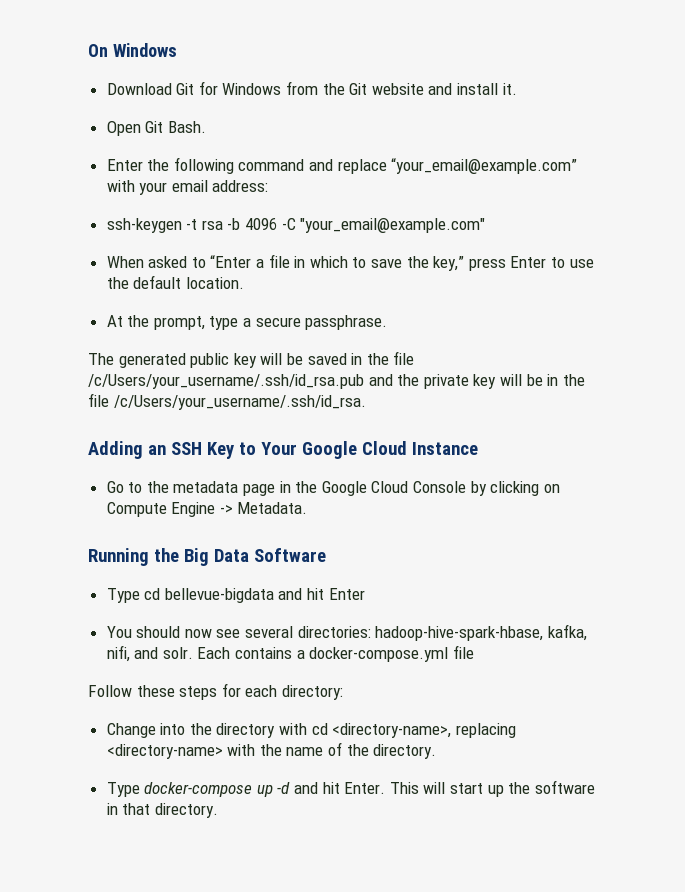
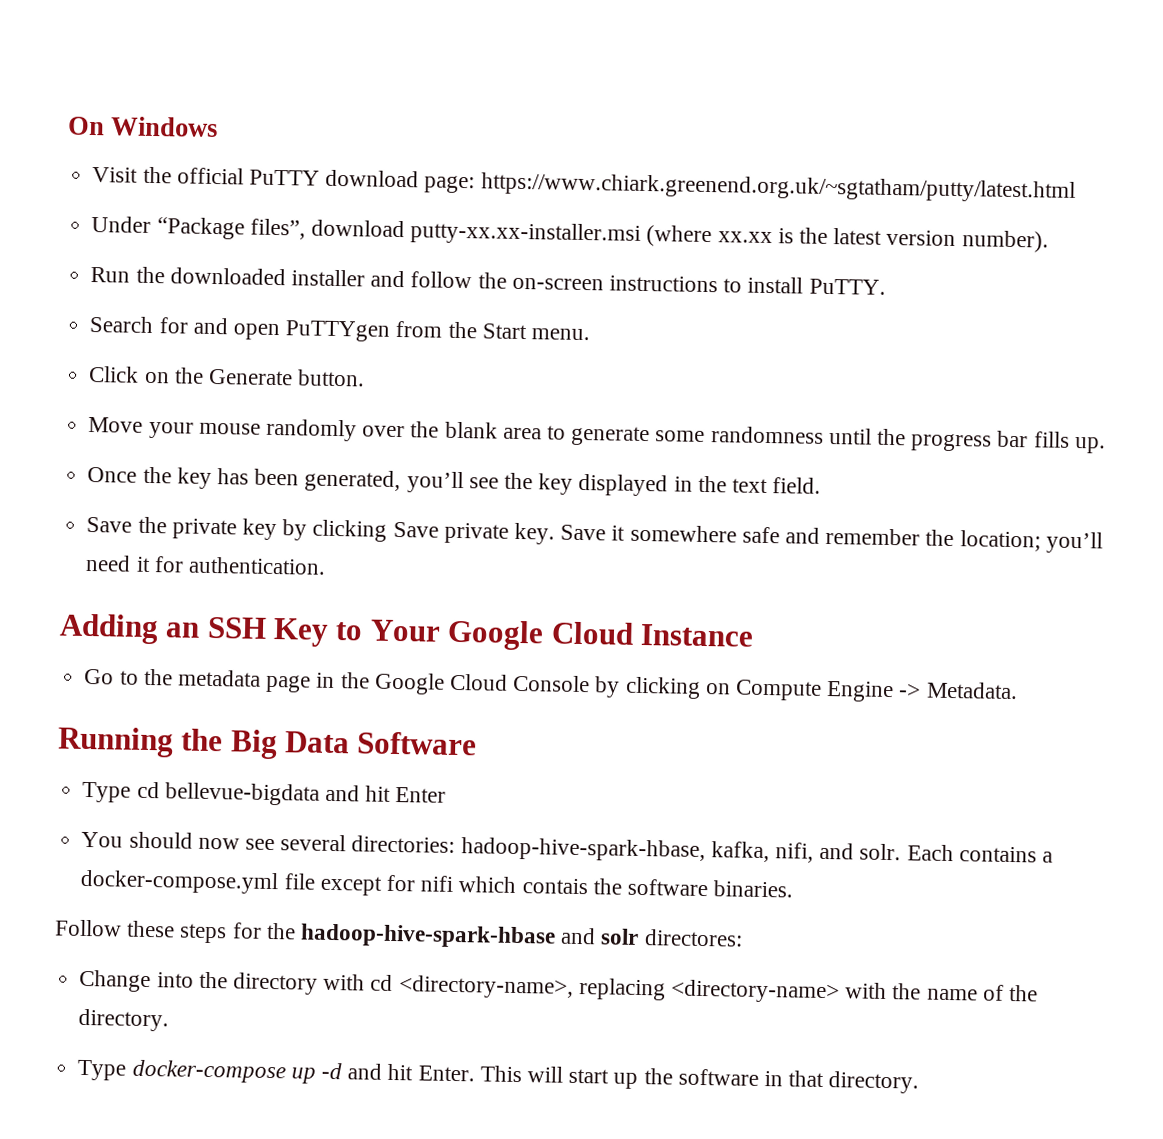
[106,81,517,95] [106,121,206,136] [106,157,578,174] [106,180,269,195] [106,218,486,233] [106,254,594,271] [106,275,244,289] [106,315,388,330] [88,351,415,368] [88,374,585,389] [88,393,366,410] Download Git for Windows from the Git website and install it. // Open Git Bash. // Enter the following command and replace “your_email@example.com” with your email address: // ssh-keygen -t rsa -b 4096 -C "your_email@example.com" // When asked to “Enter a file in which to save the key,” press Enter to use the default location. // At the prompt, type a secure passphrase. // The generated public key will be saved in the file /c/Users/your_username/.ssh/id_rsa.pub and the private key will be in the file /c/Users/your_username/.ssh/id_rsa. -> [92,166,1076,203] [91,216,1049,253] [90,266,886,295] [89,315,590,342] [88,365,366,387] [88,416,1106,454] [87,466,822,497] [86,516,1103,554] [85,554,326,575] Visit the official PuTTY download page: https://www.chiark.greenend.org.uk/~sgtatham/putty/latest.html // Under “Package files”, download putty-xx.xx-installer.msi (where xx.xx is the latest version number). // Run the downloaded installer and follow the on-screen instructions to install PuTTY. // Search for and open PuTTYgen from the Start menu. // Click on the Generate button. // Move your mouse randomly over the blank area to generate some randomness until the progress bar fills up. // Once the key has been generated, you’ll see the key displayed in the text field. // Save the private key by clicking Save private key. Save it somewhere safe and remember the location; you’ll need it for authentication.
(474, 652) none -> [319,874,794,898] except for nifi which contais the software binaries.
[245,685,343,700] each directory: -> [265,922,743,949] the hadoop-hive-spark-hbase and solr directores:

